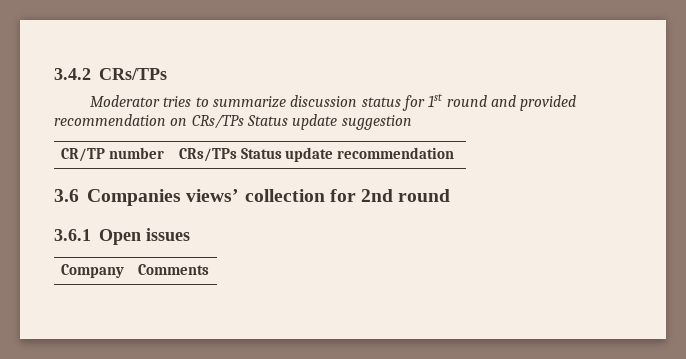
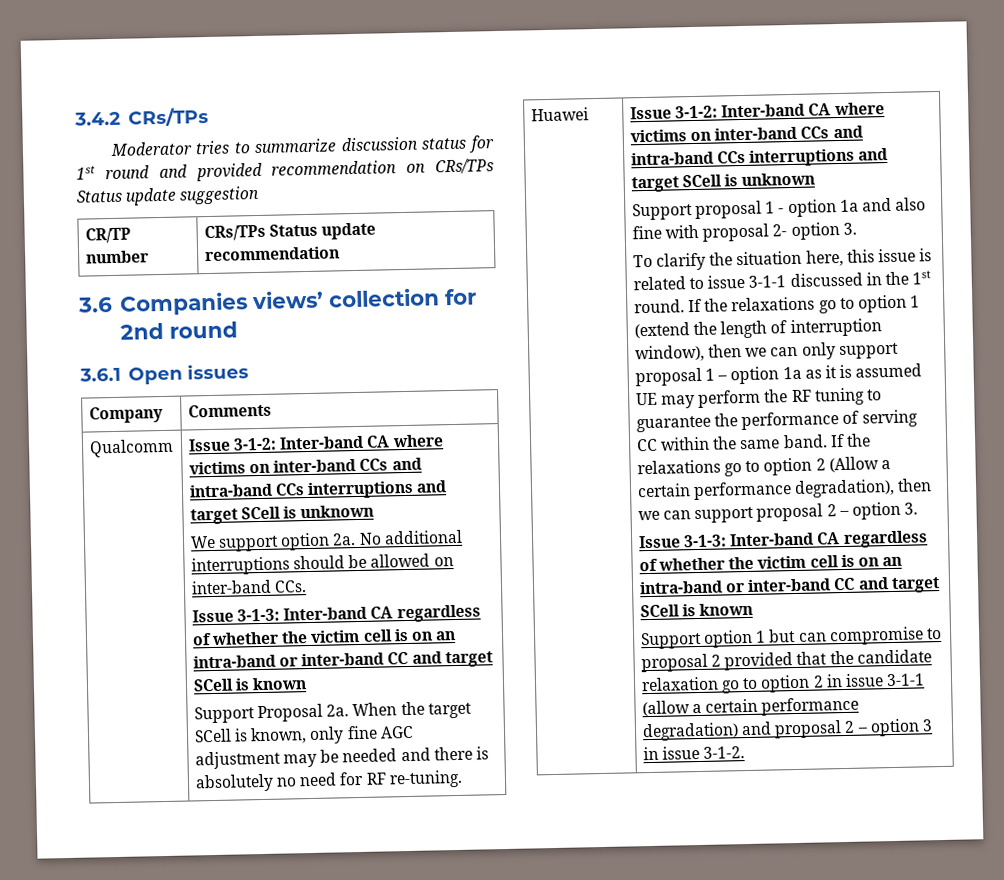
(209, 269) none -> [88,438,174,458] [187,434,444,452] [188,457,422,475] [188,480,448,500] [189,504,375,525] [189,529,463,552] [190,553,454,576] [190,579,308,595] [191,604,481,623] [191,628,457,646] [192,651,493,669] [192,677,308,692] [193,701,472,724] [193,725,414,745] [194,746,489,770] [194,769,463,793] [530,107,589,122] [629,102,885,120] [629,125,863,143] [630,147,889,167] [630,172,816,193] [631,197,927,221] [631,222,857,242] [632,248,933,271] [632,270,932,291] [633,294,921,314] [633,318,882,339] [634,342,899,363] [634,363,923,387] [635,387,882,409] [635,409,918,433] [636,433,871,452] [636,456,891,477] [636,478,933,501] [637,501,919,524] [638,530,928,549] [638,554,903,572] [638,577,940,595] [639,602,754,618] [640,626,942,650] [640,649,932,673] [640,673,926,694] [641,696,860,717] [641,718,933,742] [642,745,746,761] // Qualcomm | Issue 3-1-2: Inter-band CA where victims on inter-band CCs and intra-band CCs interruptions and target SCell is unknown // We support option 2a. No additional interruptions should be allowed on inter-band CCs. // Issue 3-1-3: Inter-band CA regardless of whether the victim cell is on an intra-band or inter-band CC and target SCell is known // Support Proposal 2a. When the target SCell is known, only fine AGC adjustment may be needed and there is absolutely no need for RF re-tuning. // Huawei | Issue 3-1-2: Inter-band CA where victims on inter-band CCs and intra-band CCs interruptions and target SCell is unknown // Support proposal 1 - option 1a and also fine with proposal 2- option 3. // To clarify the situation here, this issue is related to issue 3-1-1 discussed in the 1st round. If the relaxations go to option 1 (extend the length of interruption window), then we can only support proposal 1 – option 1a as it is assumed UE may perform the RF tuning to guarantee the performance of serving CC within the same band. If the relaxations go to option 2 (Allow a certain performance degradation), then we can support proposal 2 – option 3. // Issue 3-1-3: Inter-band CA regardless of whether the victim cell is on an intra-band or inter-band CC and target SCell is known // Support option 1 but can compromise to proposal 2 provided that the candidate relaxation go to option 2 in issue 3-1-1 (allow a certain performance degradation) and proposal 2 – option 3 in issue 3-1-2.

